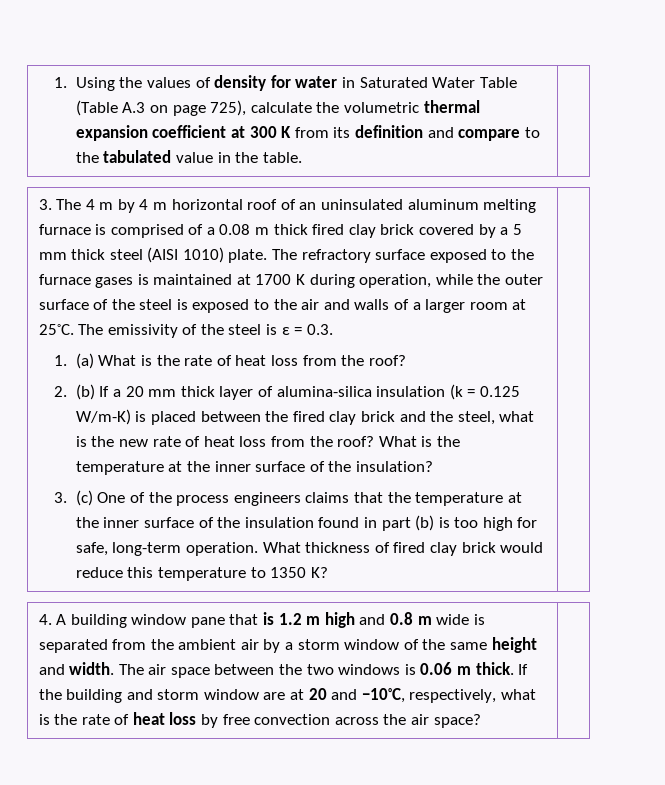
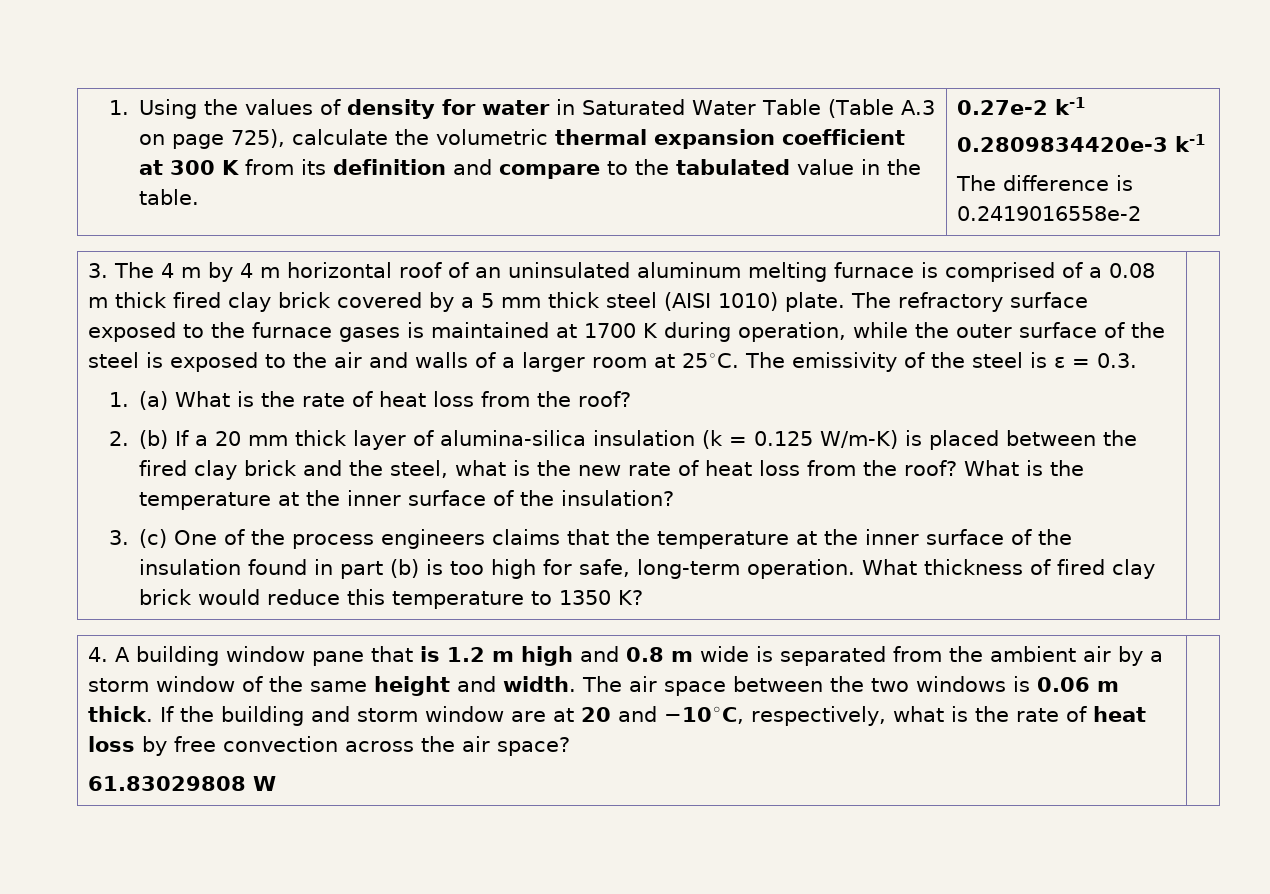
(302, 157) none -> [957,97,1086,115] [957,134,1206,152] [956,175,1134,191] [957,206,1142,221] 0.27e-2 k-1 // 0.2809834420e-3 k-1 // The difference is 0.2419016558e-2
(481, 721) none -> [88,776,277,791] // 61.83029808 W

